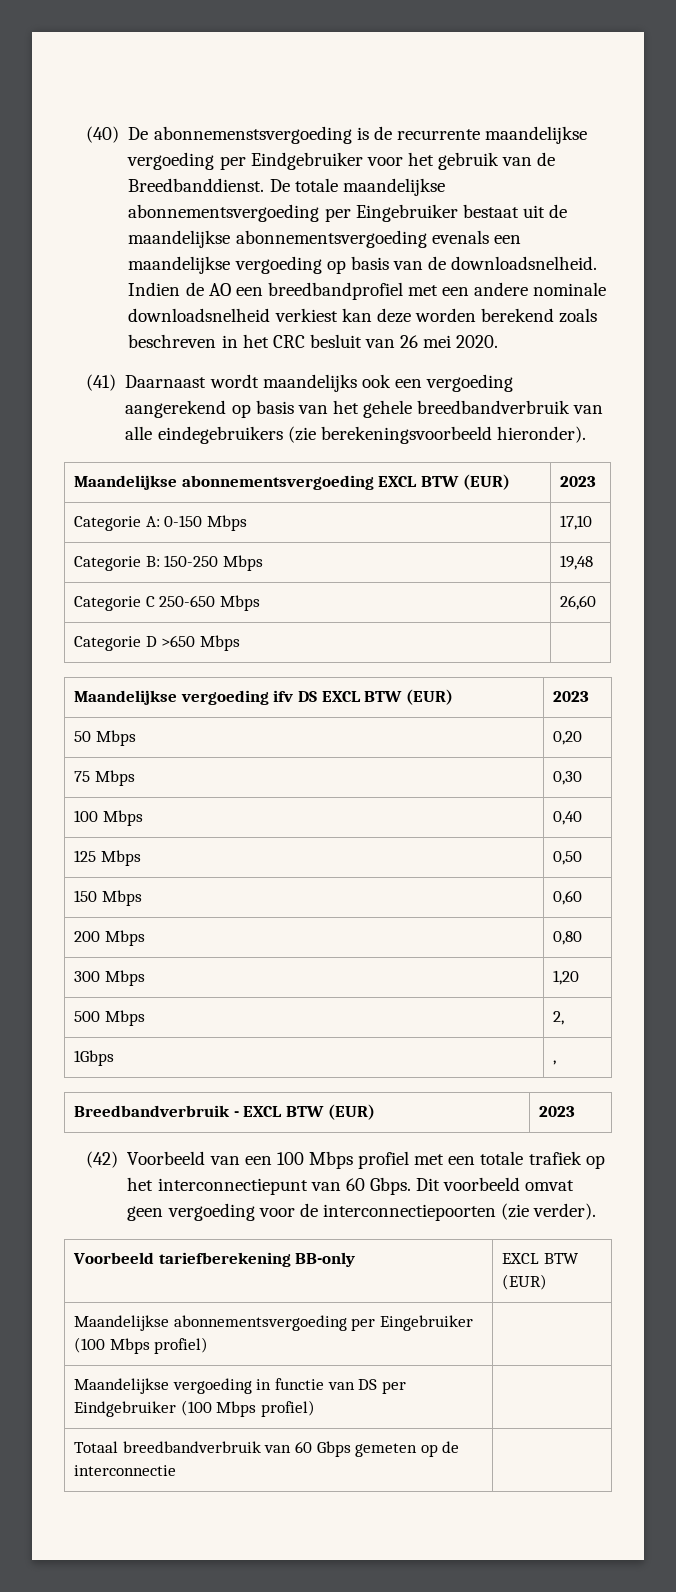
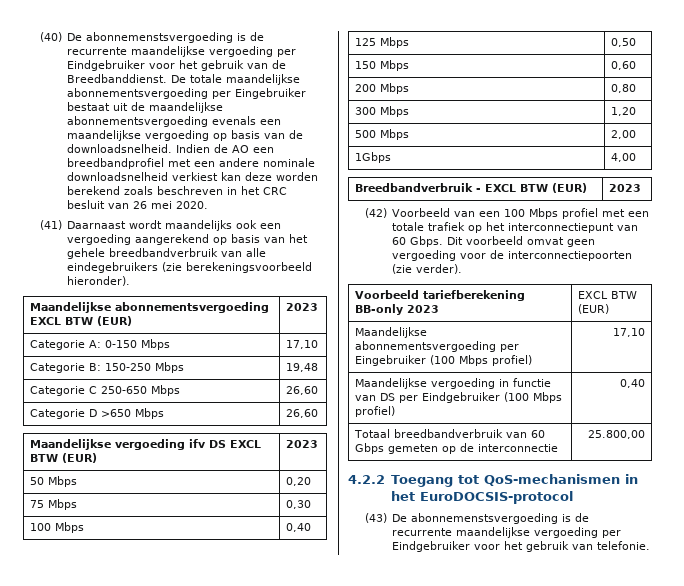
(241, 643) none -> [285,409,318,418] 26,60
[553,1011,565,1025] 2, -> [610,130,636,139] 2,00
[553,1060,557,1065] , -> [610,153,636,162] 4,00
(356, 1259) none -> [406,305,439,313] 2023
(209, 1345) none -> [613,328,646,337] 17,10
(316, 1408) none -> [620,379,646,388] 0,40
(177, 1470) none -> [588,430,646,439] [348,474,639,487] [390,491,573,504] [364,513,590,524] [392,527,622,538] [392,541,651,552] 25.800,00 // 4.2.2 Toegang tot QoS-mechanismen in het EuroDOCSIS-protocol // (43) De abonnemenstsvergoeding is de recurrente maandelijkse vergoeding per Eindgebruiker voor het gebruik van telefonie.

